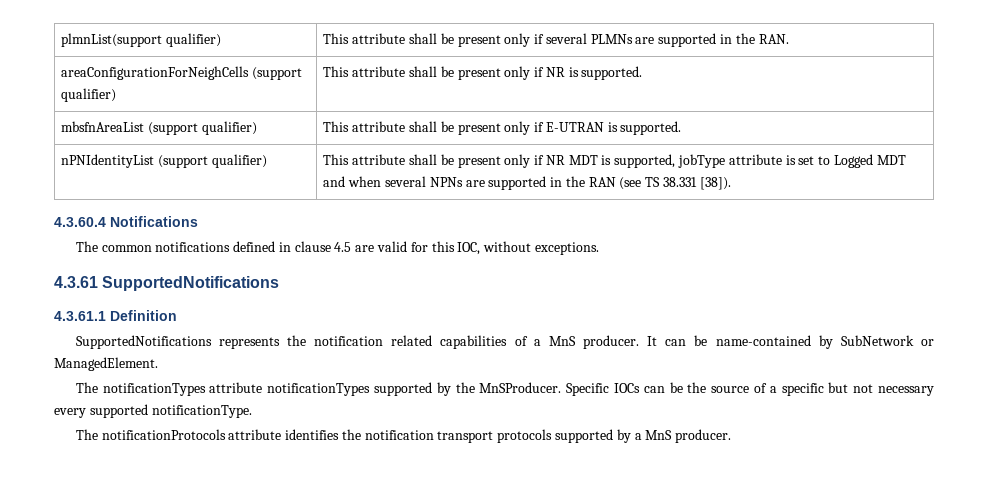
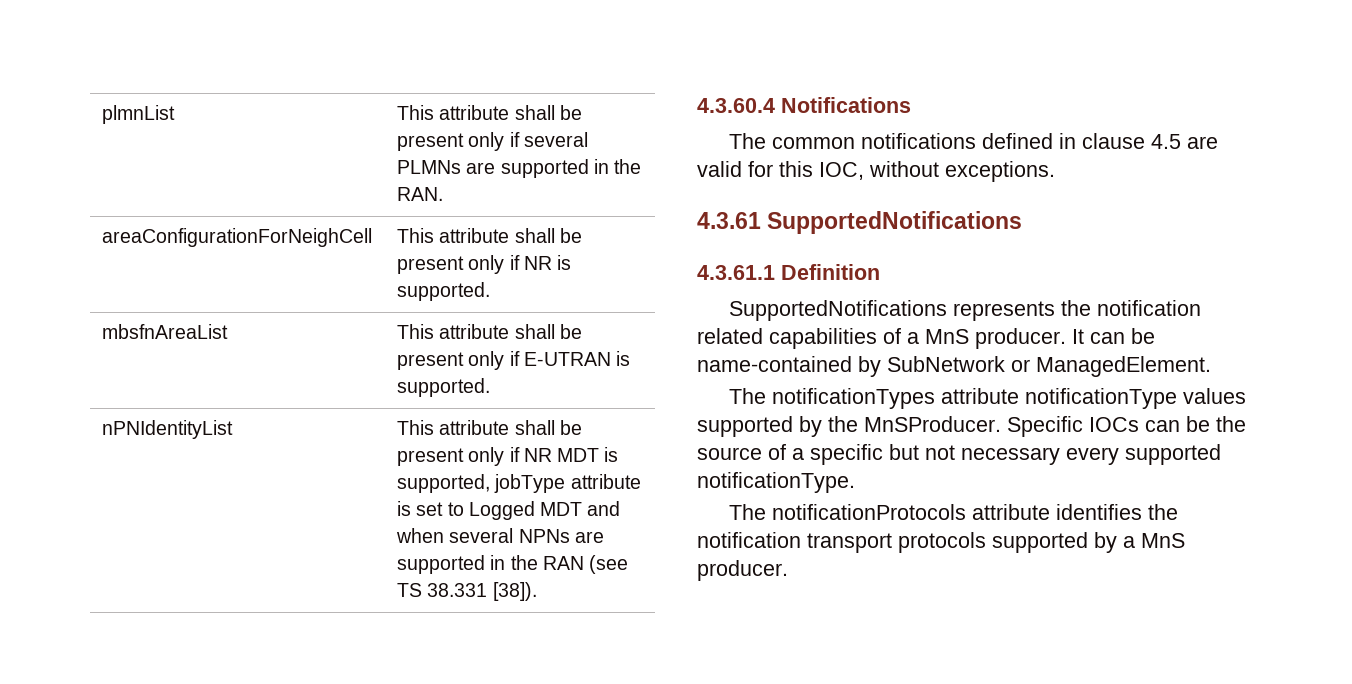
[61,33,222,47] plmnList(support qualifier) -> [102,105,176,124] plmnList
[61,66,303,80] [61,88,117,102] areaConfigurationForNeighCells (support qualifier) -> [102,228,373,247] areaConfigurationForNeighCell
[148,121,258,135] (support qualifier) -> (229, 331) none
[158,154,268,168] (support qualifier) -> (234, 429) none
[267,383,371,396] notificationTypes -> [1025,388,1247,409] notificationType values

